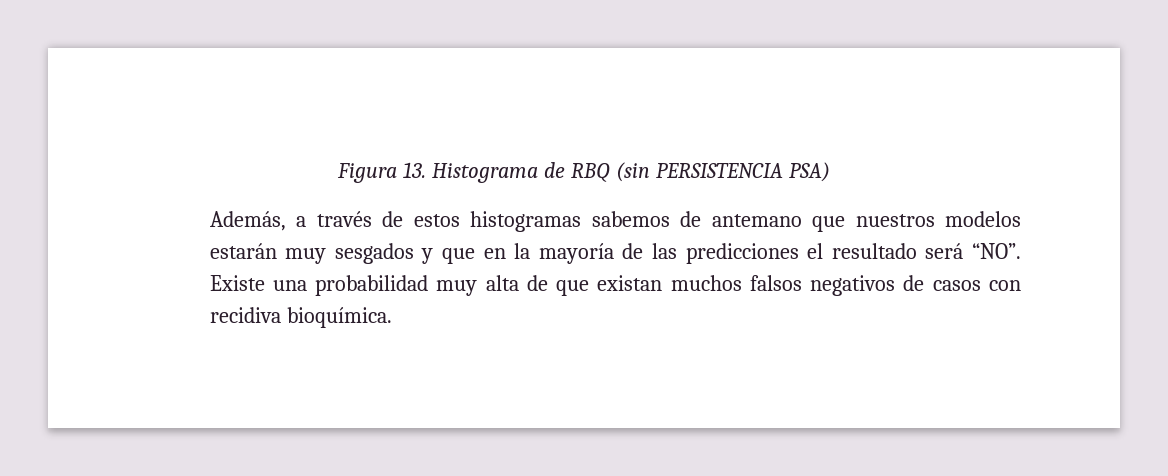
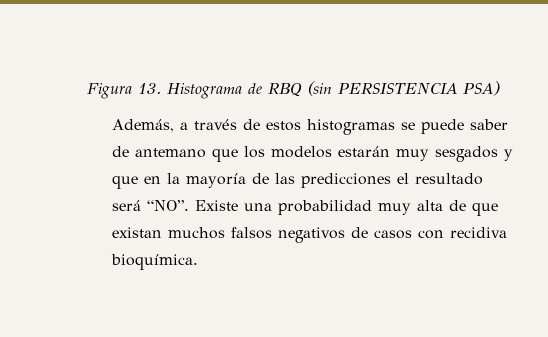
[591,211,670,227] sabemos -> [401,119,509,134] se puede saber
[855,214,935,227] nuestros -> [244,146,266,158] los

